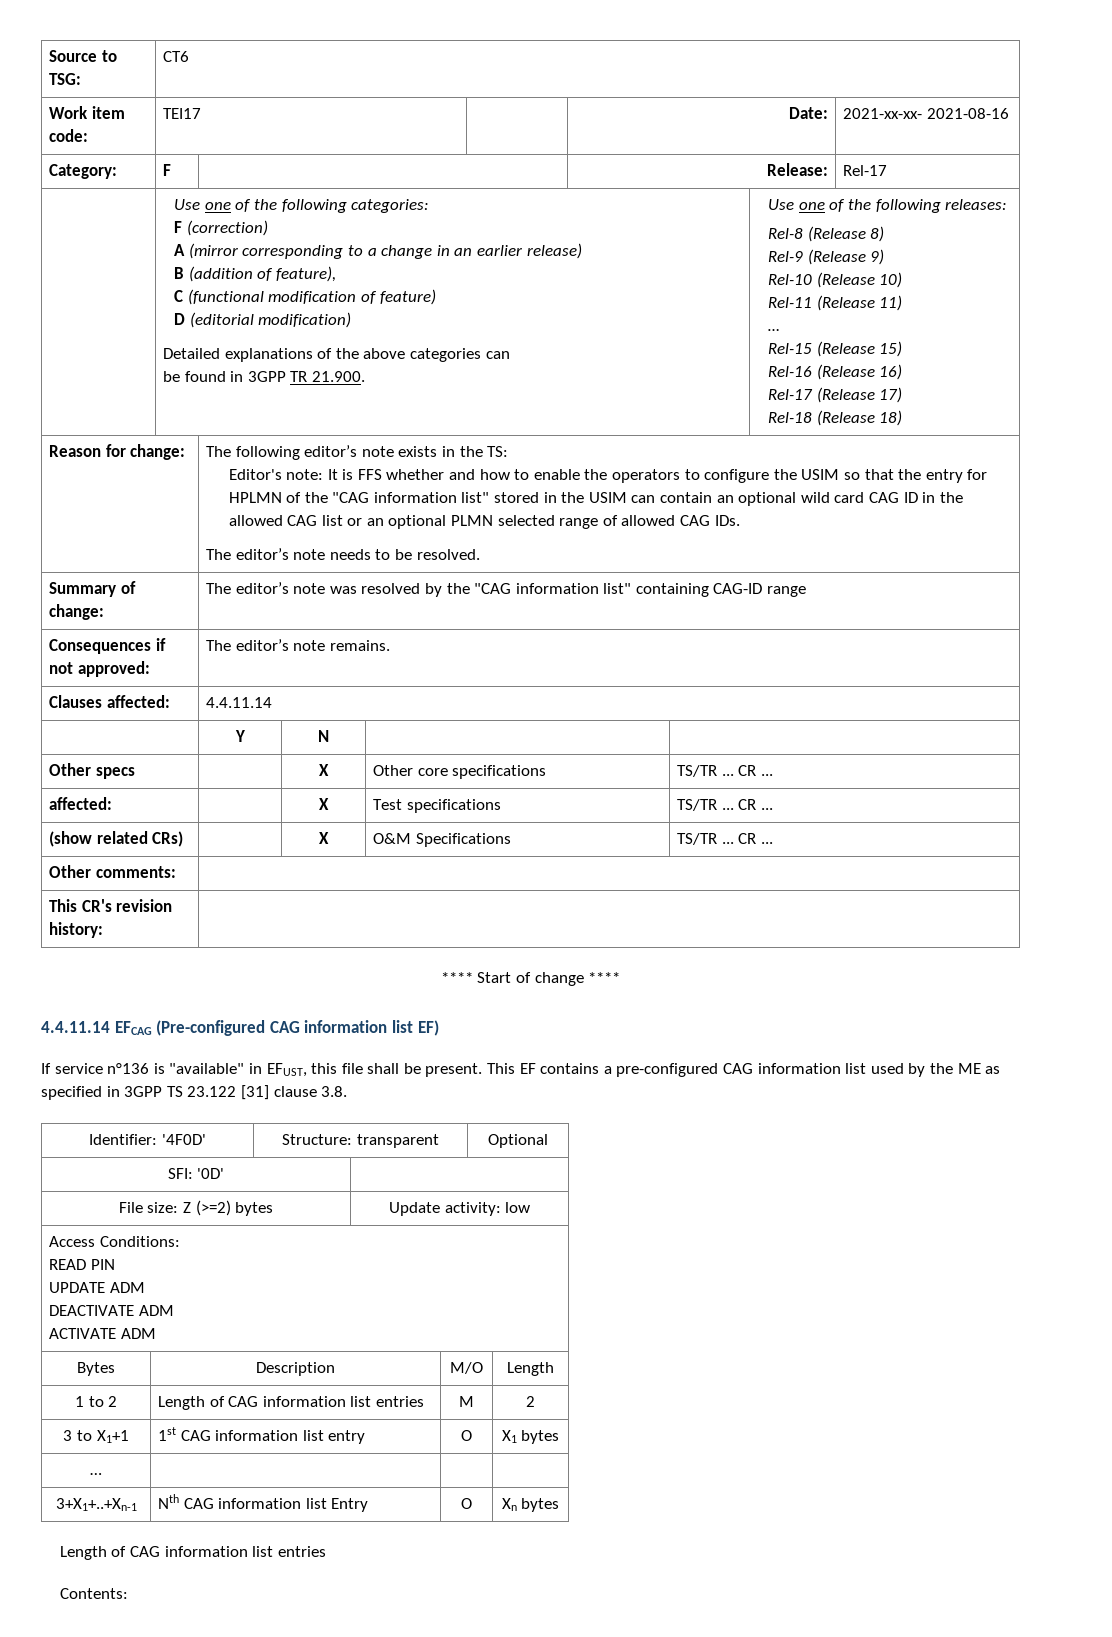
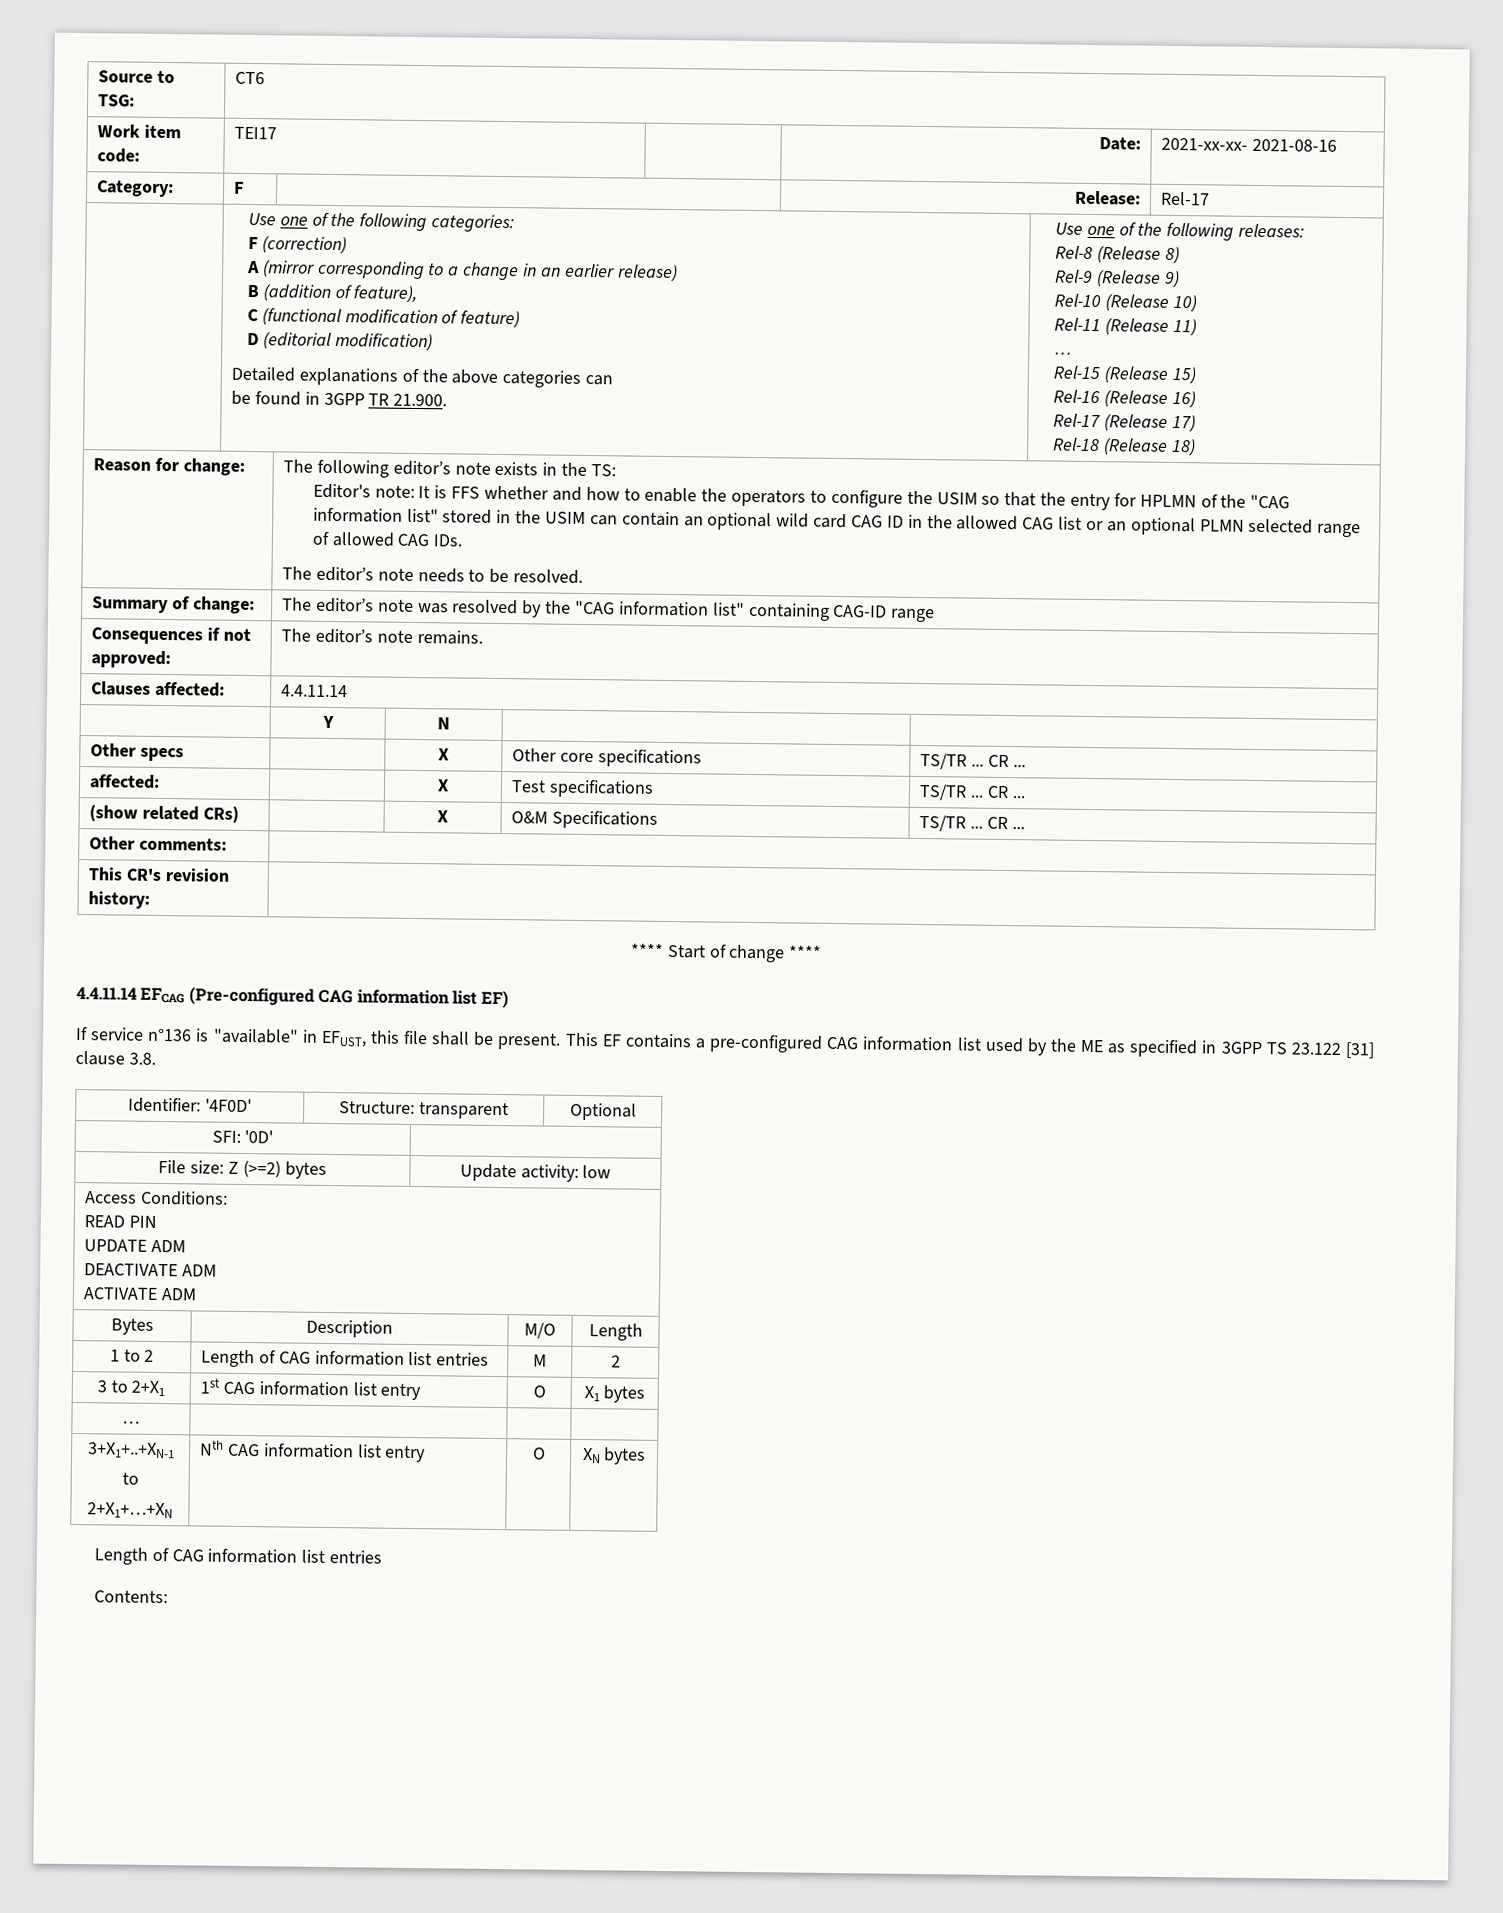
[96,1430,129,1443] X1+1 -> [131,1380,166,1397] 2+X1
[55,1498,137,1511] 3+X1+..+Xn-1 -> [87,1442,175,1459] [121,1472,139,1485] [87,1502,173,1519] 3+X1+..+XN-1 // to // 2+X1+…+XN
[331,1498,369,1512] [461,1498,472,1509] [501,1498,517,1511] Entry | O | Xn -> [384,1445,427,1463] [532,1447,546,1460] [581,1448,601,1464] entry | O | XN

